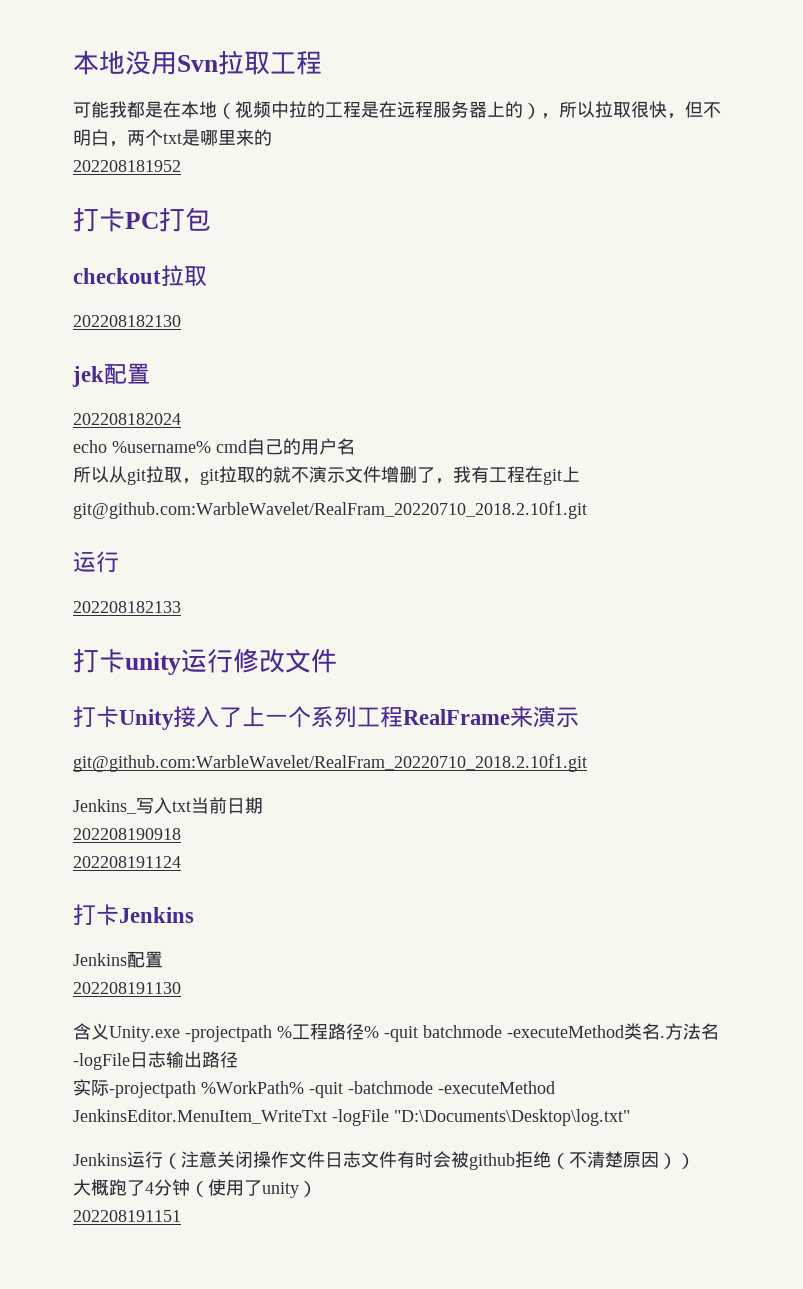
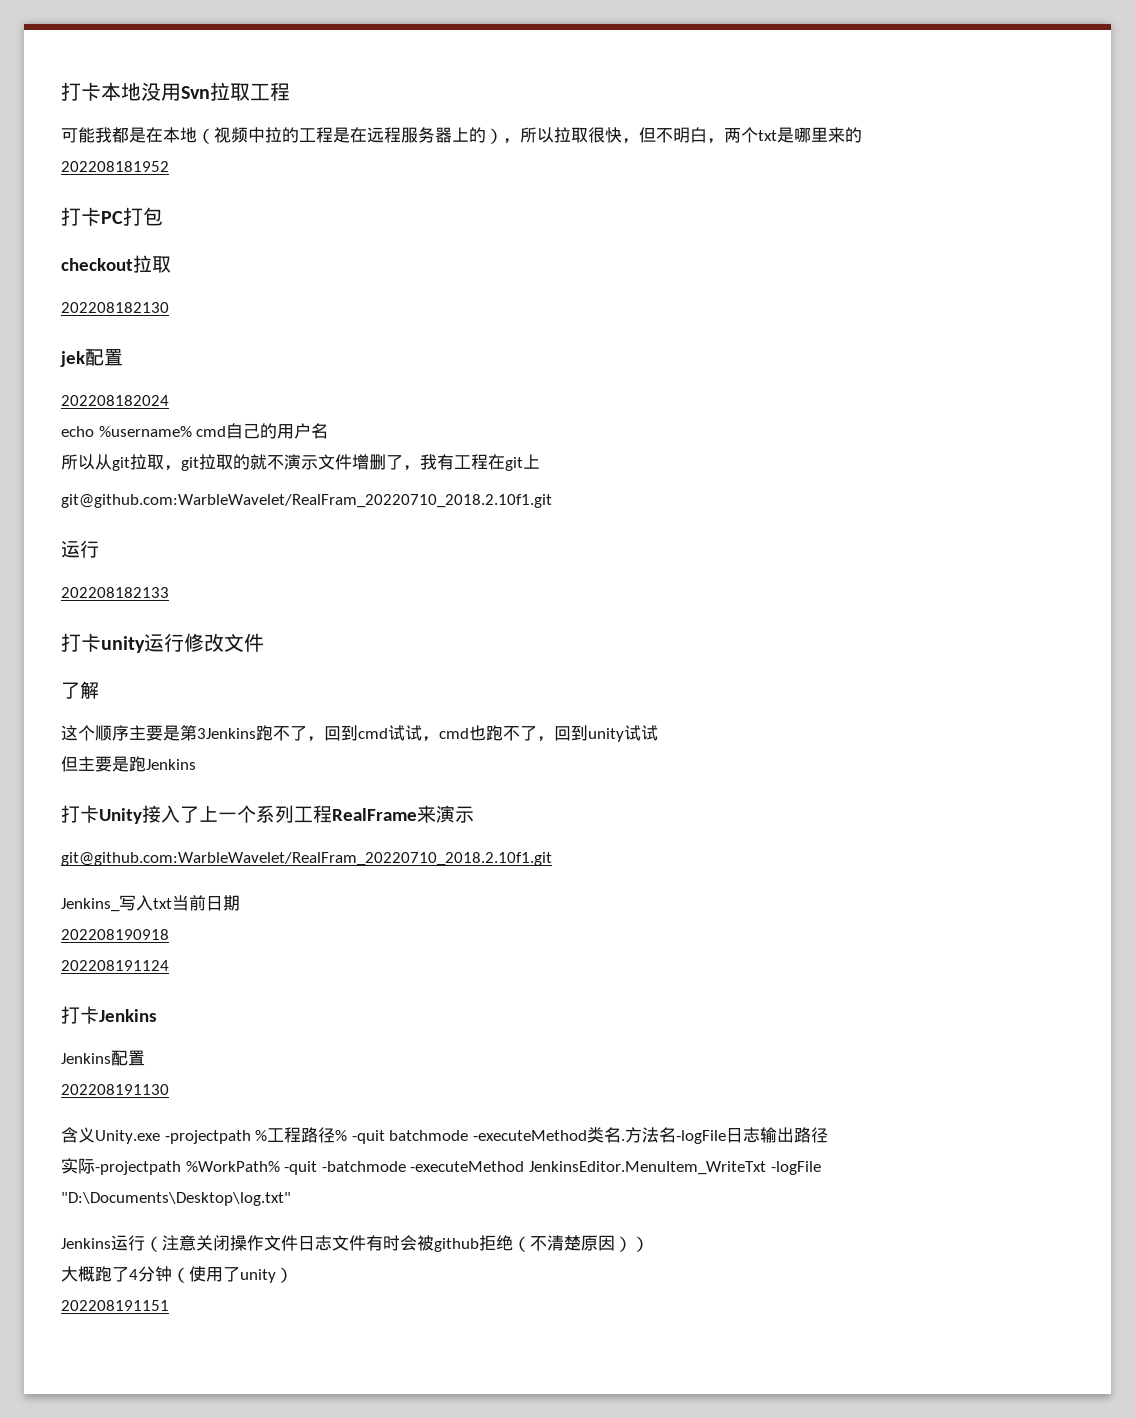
(73, 62) none -> [61,82,101,101] 打卡
(337, 660) none -> [61,681,99,699] [61,725,658,742] [61,756,196,772] // 了解 // 这个顺序主要是第3Jenkins跑不了，回到cmd试试，cmd也跑不了，回到unity试试 // 但主要是跑Jenkins

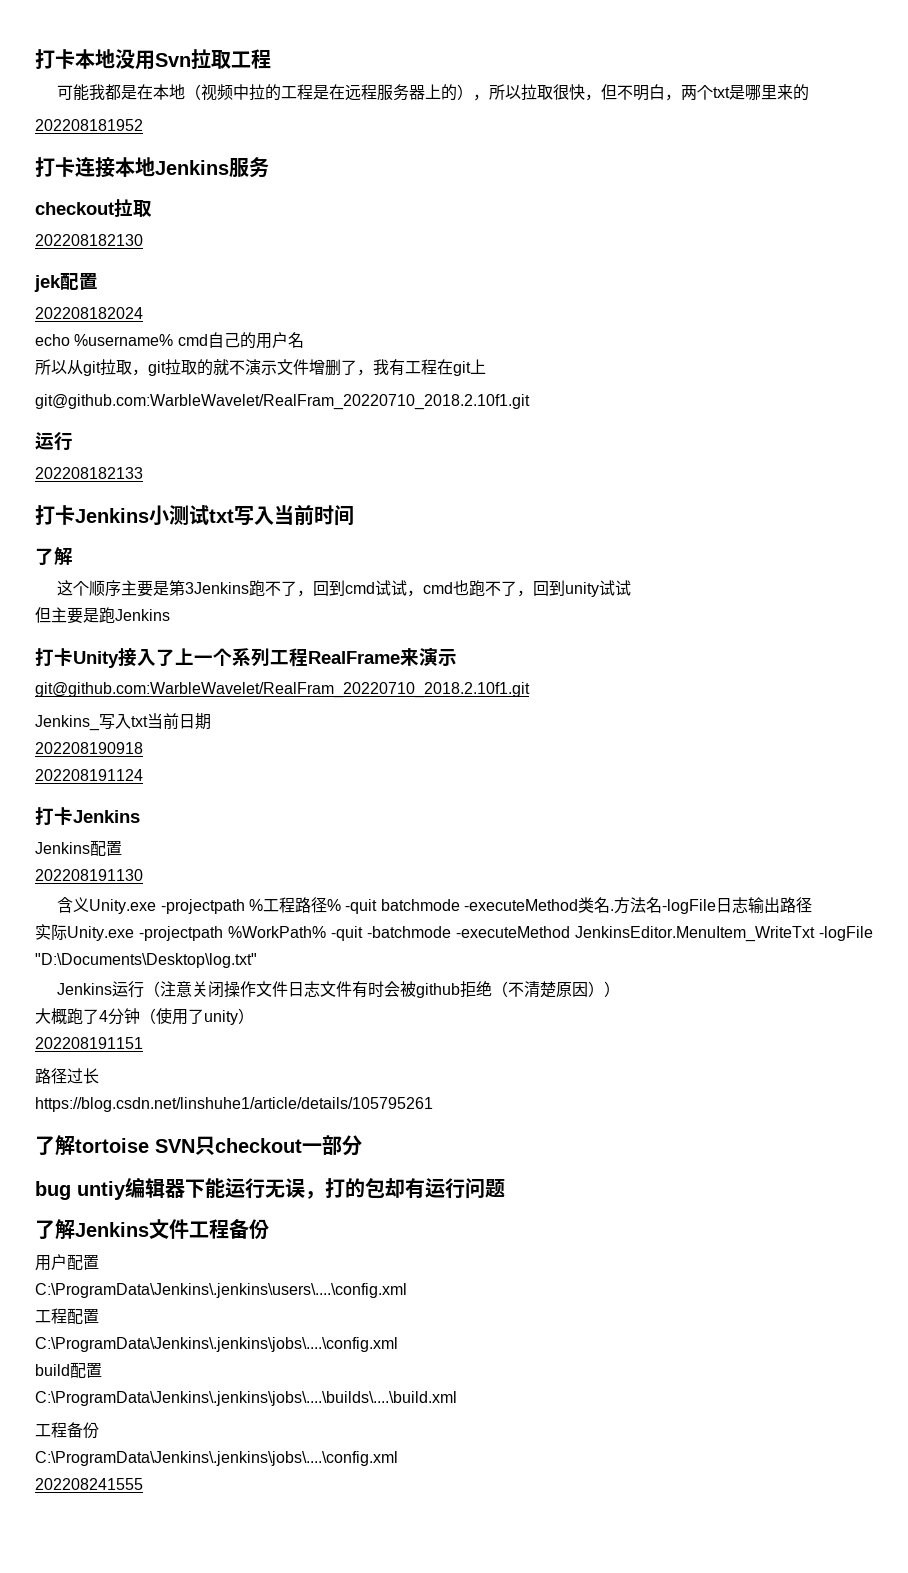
[101,207,163,226] PC打包 -> [75,157,269,178] 连接本地Jenkins服务
[101,633,264,653] unity运行修改文件 -> [75,505,354,526] Jenkins小测试txt写入当前时间
(95, 1166) none -> [67,926,134,941] Unity.exe
(169, 1305) none -> [35,1068,99,1084] [35,1097,433,1112] [35,1135,362,1156] [35,1177,505,1200] [35,1219,269,1240] [35,1254,99,1271] [35,1283,407,1298] [35,1308,99,1324] [35,1337,398,1352] [35,1362,102,1378] [35,1391,457,1406] [35,1422,99,1439] [35,1451,398,1466] [35,1478,143,1490] // 路径过长 // https://blog.csdn.net/linshuhe1/article/details/105795261 // 了解tortoise SVN只checkout一部分 // bug untiy编辑器下能运行无误，打的包却有运行问题 // 了解Jenkins文件工程备份 // 用户配置 // C:\ProgramData\Jenkins\.jenkins\users\....\config.xml // 工程配置 // C:\ProgramData\Jenkins\.jenkins\jobs\....\config.xml // build配置 // C:\ProgramData\Jenkins\.jenkins\jobs\....\builds\....\build.xml // 工程备份 // C:\ProgramData\Jenkins\.jenkins\jobs\....\config.xml // 202208241555

